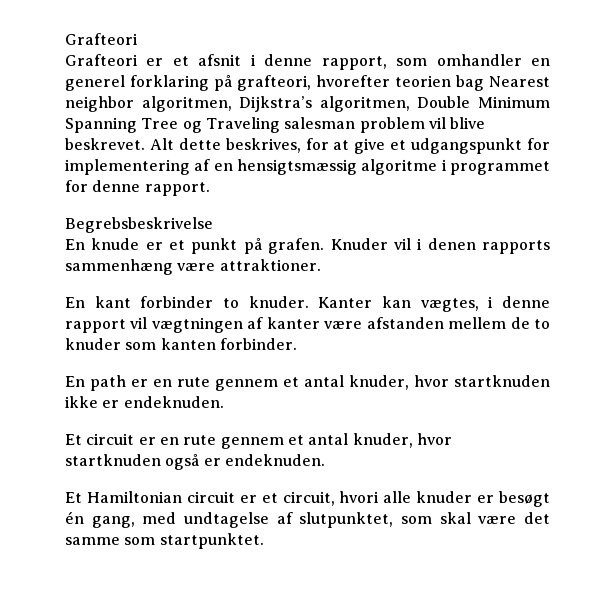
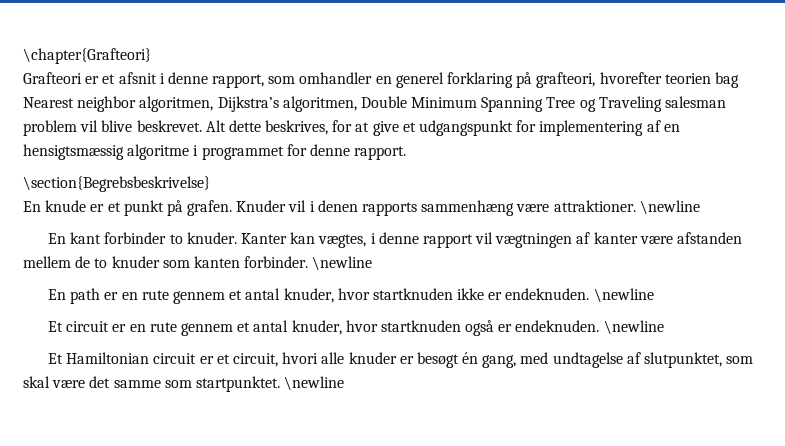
[65,33,138,45] Grafteori -> [23,48,151,64] \chapter{Grafteori}
[65,217,213,233] Begrebsbeskrivelse -> [23,176,210,192] \section{Begrebsbeskrivelse}
(321, 265) none -> [639,200,700,214] \newline
(297, 344) none -> [312,256,373,270] \newline
(224, 402) none -> [593,288,654,302] \newline
(325, 460) none -> [603,320,664,334] \newline
(264, 541) none -> [284,376,345,390] \newline

